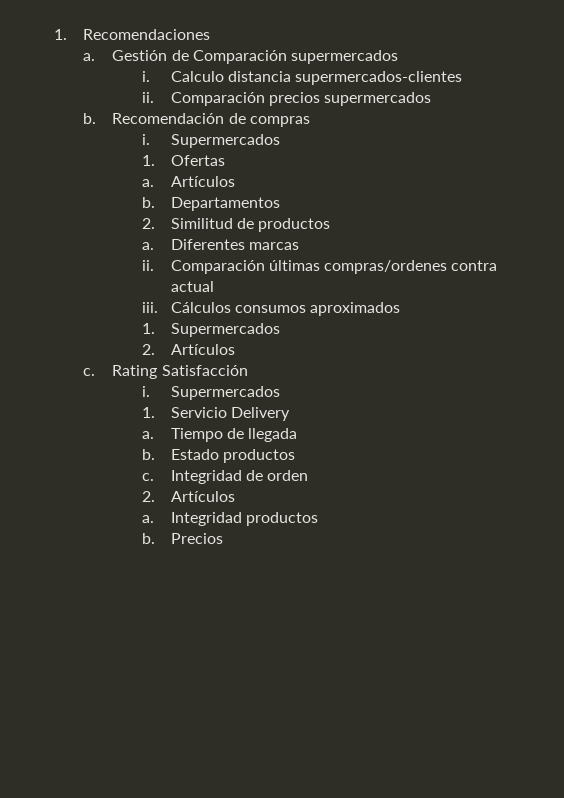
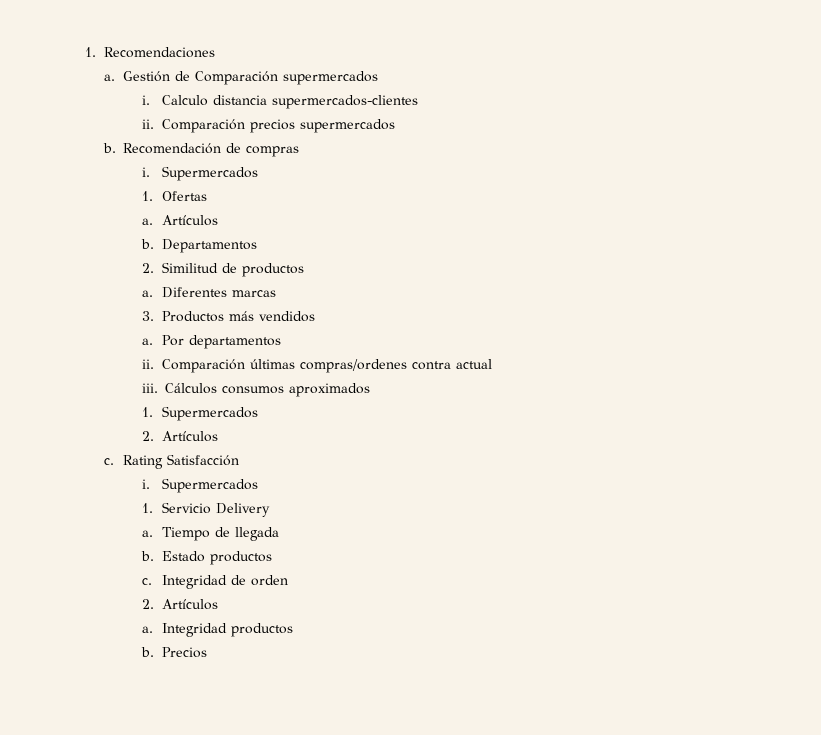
(299, 246) none -> [142,311,315,322] [142,335,281,349] // 3. Productos más vendidos // a. Por departamentos

